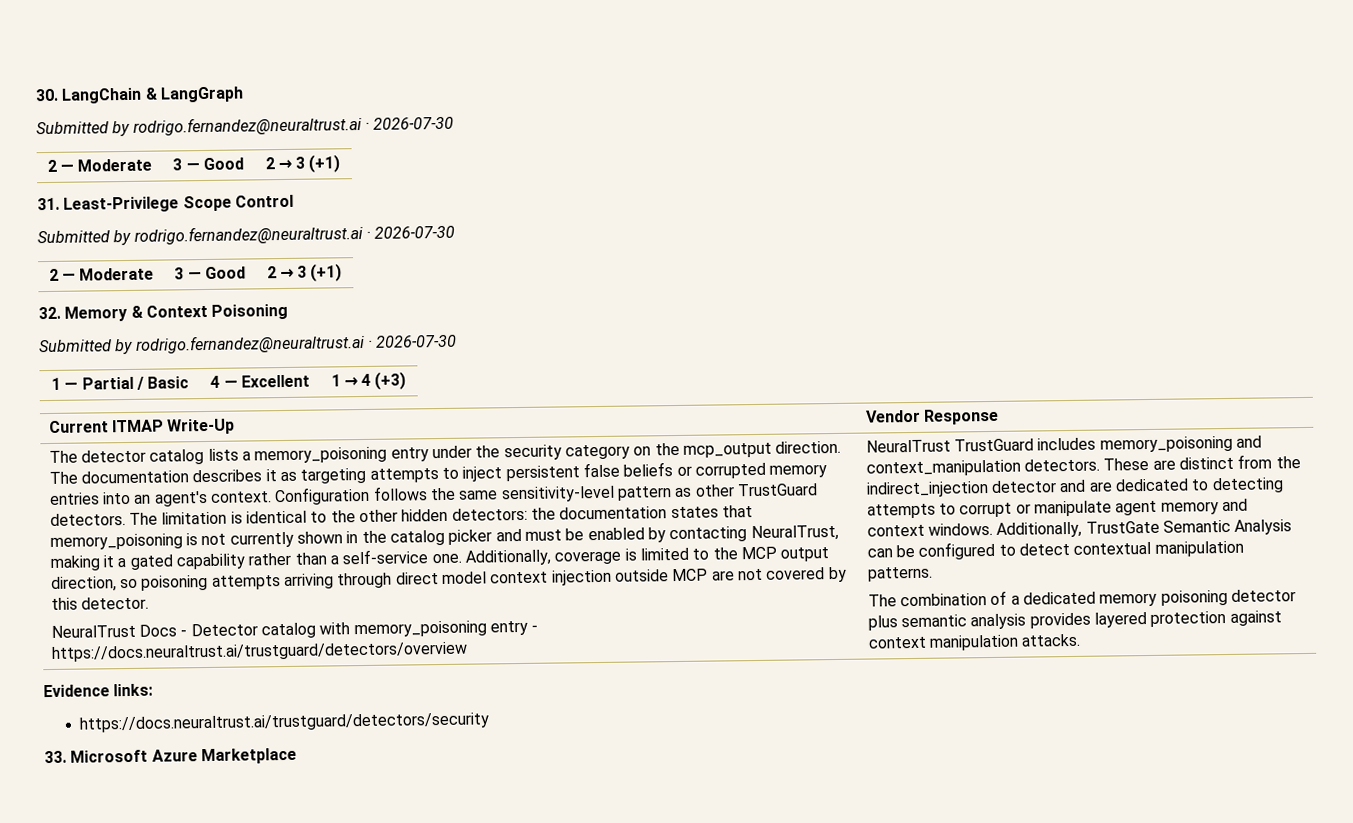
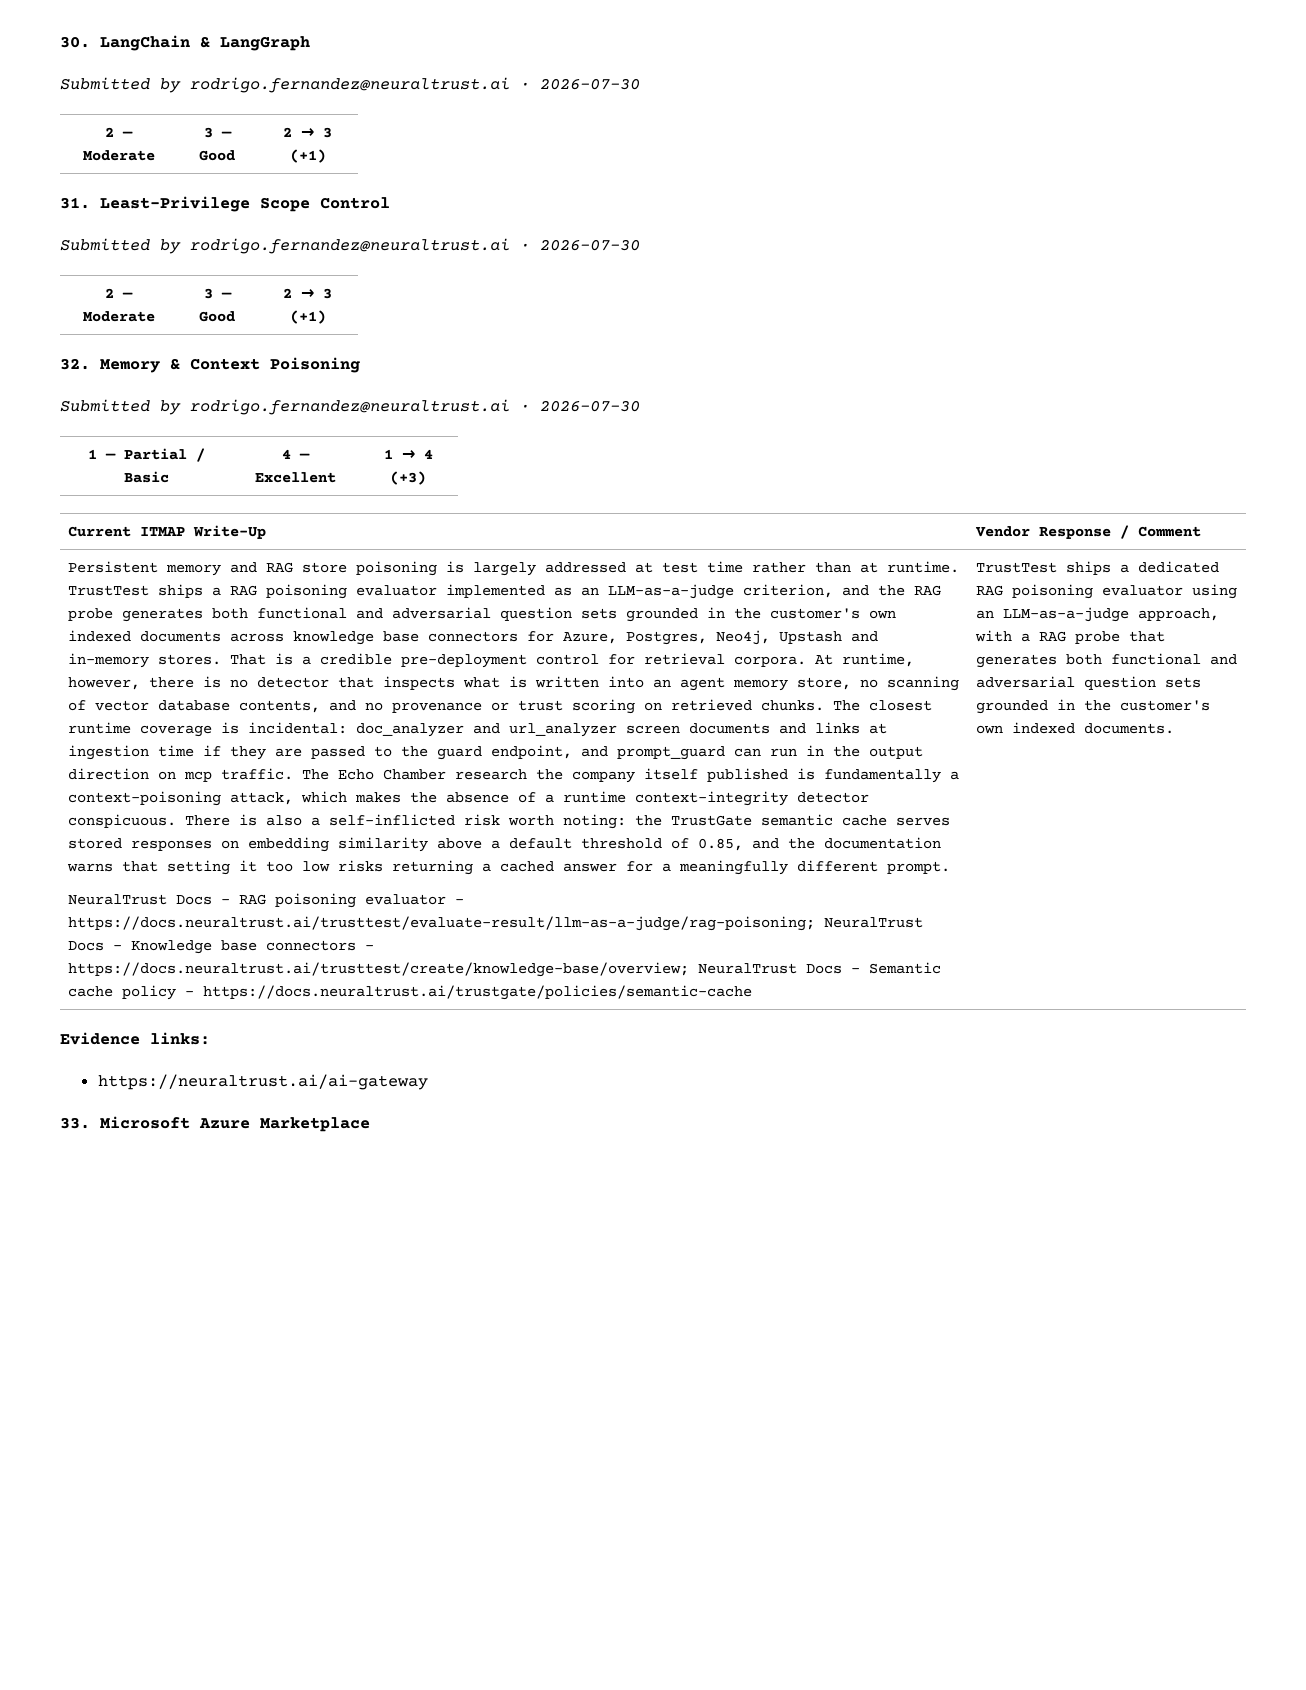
[48,440,842,465] [48,462,828,485] [48,483,818,507] [49,505,753,526] [49,524,839,550] [49,546,830,571] [50,566,847,592] [50,596,150,610] [50,620,539,639] [50,641,468,662] [865,435,1262,453] [865,454,1301,477] [865,477,1284,498] [866,498,1248,519] [866,519,1293,538] [866,540,1244,560] [867,566,933,582] [867,589,1296,607] [867,610,1282,631] [867,633,1082,651] // The detector catalog lists a memory_poisoning entry under the security category on the mcp_output direction. The documentation describes it as targeting attempts to inject persistent false beliefs or corrupted memory entries into an agent's context. Configuration follows the same sensitivity-level pattern as other TrustGuard detectors. The limitation is identical to the other hidden detectors: the documentation states that memory_poisoning is not currently shown in the catalog picker and must be enabled by contacting NeuralTrust, making it a gated capability rather than a self-service one. Additionally, coverage is limited to the MCP output direction, so poisoning attempts arriving through direct model context injection outside MCP are not covered by this detector. // NeuralTrust Docs - Detector catalog with memory_poisoning entry - https://docs.neuraltrust.ai/trustguard/detectors/overview | NeuralTrust TrustGuard includes memory_poisoning and context_manipulation detectors. These are distinct from the indirect_injection detector and are dedicated to detecting attempts to corrupt or manipulate agent memory and context windows. Additionally, TrustGate Semantic Analysis can be configured to detect contextual manipulation patterns. // The combination of a dedicated memory poisoning detector plus semantic analysis provides layered protection against context manipulation attacks. -> [1119,525,1201,539] [67,561,959,576] [67,584,941,599] [67,607,896,622] [67,630,878,645] [67,653,914,668] [67,676,959,691] [67,699,932,714] [67,722,887,737] [67,745,923,760] [67,768,959,783] [67,791,869,806] [67,814,950,829] [67,837,941,852] [66,860,950,875] [67,893,464,908] [67,916,923,931] [67,940,374,954] [67,962,941,977] [67,985,752,1000] [975,561,1219,575] [975,584,1237,599] [975,607,1219,622] [974,630,1165,644] [975,653,1237,668] [975,676,1201,690] [975,699,1210,714] [975,722,1174,734] / Comment // Persistent memory and RAG store poisoning is largely addressed at test time rather than at runtime. TrustTest ships a RAG poisoning evaluator implemented as an LLM-as-a-judge criterion, and the RAG probe generates both functional and adversarial question sets grounded in the customer's own indexed documents across knowledge base connectors for Azure, Postgres, Neo4j, Upstash and in-memory stores. That is a credible pre-deployment control for retrieval corpora. At runtime, however, there is no detector that inspects what is written into an agent memory store, no scanning of vector database contents, and no provenance or trust scoring on retrieved chunks. The closest runtime coverage is incidental: doc_analyzer and url_analyzer screen documents and links at ingestion time if they are passed to the guard endpoint, and prompt_guard can run in the output direction on mcp traffic. The Echo Chamber research the company itself published is fundamentally a context-poisoning attack, which makes the absence of a runtime context-integrity detector conspicuous. There is also a self-inflicted risk worth noting: the TrustGate semantic cache serves stored responses on embedding similarity above a default threshold of 0.85, and the documentation warns that setting it too low risks returning a cached answer for a meaningfully different prompt. // NeuralTrust Docs - RAG poisoning evaluator - https://docs.neuraltrust.ai/trusttest/evaluate-result/llm-as-a-judge/rag-poisoning; NeuralTrust Docs - Knowledge base connectors - https://docs.neuraltrust.ai/trusttest/create/knowledge-base/overview; NeuralTrust Docs - Semantic cache policy - https://docs.neuraltrust.ai/trustgate/policies/semantic-cache | TrustTest ships a dedicated RAG poisoning evaluator using an LLM-as-a-judge approach, with a RAG probe that generates both functional and adversarial question sets grounded in the customer's own indexed documents.
[79,712,491,733] https://docs.neuraltrust.ai/trustguard/detectors/security -> [97,1074,428,1090] https://neuraltrust.ai/ai-gateway

